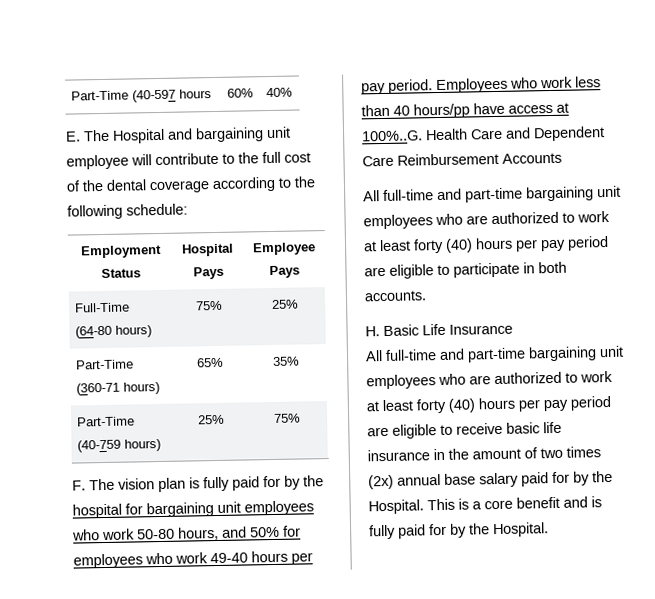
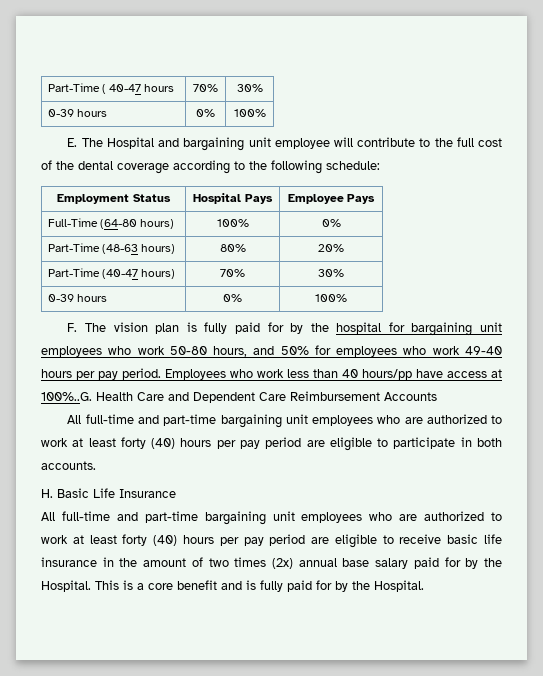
[71,89,213,103] [226,88,254,98] [266,87,293,98] Part-Time (40-597 hours | 60% | 40% -> [48,83,175,94] [193,84,218,92] [236,84,263,92] [48,109,108,117] [196,109,215,117] [233,109,266,117] Part-Time ( 40-47 hours | 70% | 30% // 0-39 hours | 0% | 100%
[195,300,223,311] [271,299,299,310] [76,359,135,370] [76,381,161,396] [196,357,224,368] [272,356,300,366] [77,416,136,427] [77,438,162,453] [197,414,225,425] [273,413,301,423] 75% | 25% // Part-Time (360-71 hours) | 65% | 35% // Part-Time (40-759 hours) | 25% | 75% -> [216,219,249,227] [321,219,341,227] [48,243,176,254] [219,244,246,252] [318,244,345,252] [48,268,176,279] [220,269,245,277] [318,269,345,277] [48,294,108,302] [223,294,242,302] [315,294,348,302] 100% | 0% // Part-Time (48-63 hours) | 80% | 20% // Part-Time (40-47 hours) | 70% | 30% // 0-39 hours | 0% | 100%

